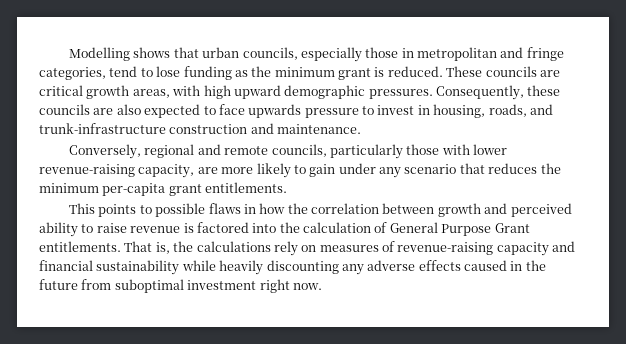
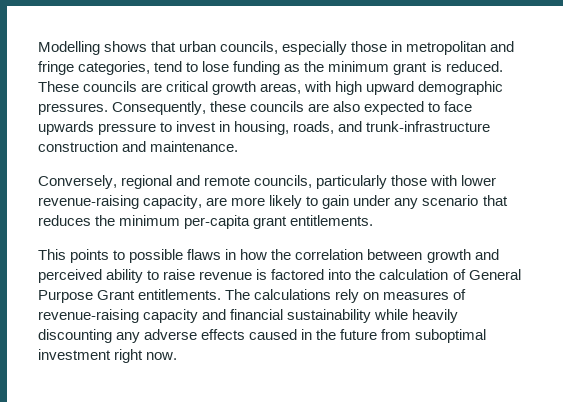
[124,241,194,254] That is, the -> [225,289,251,300] The

